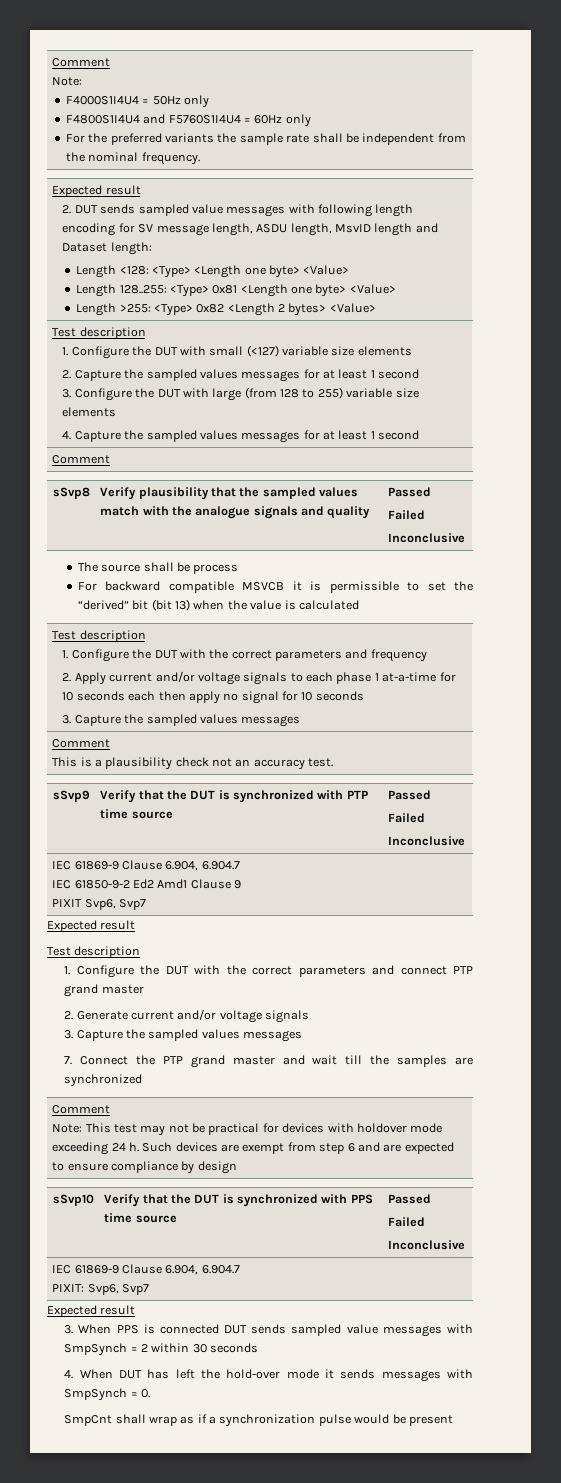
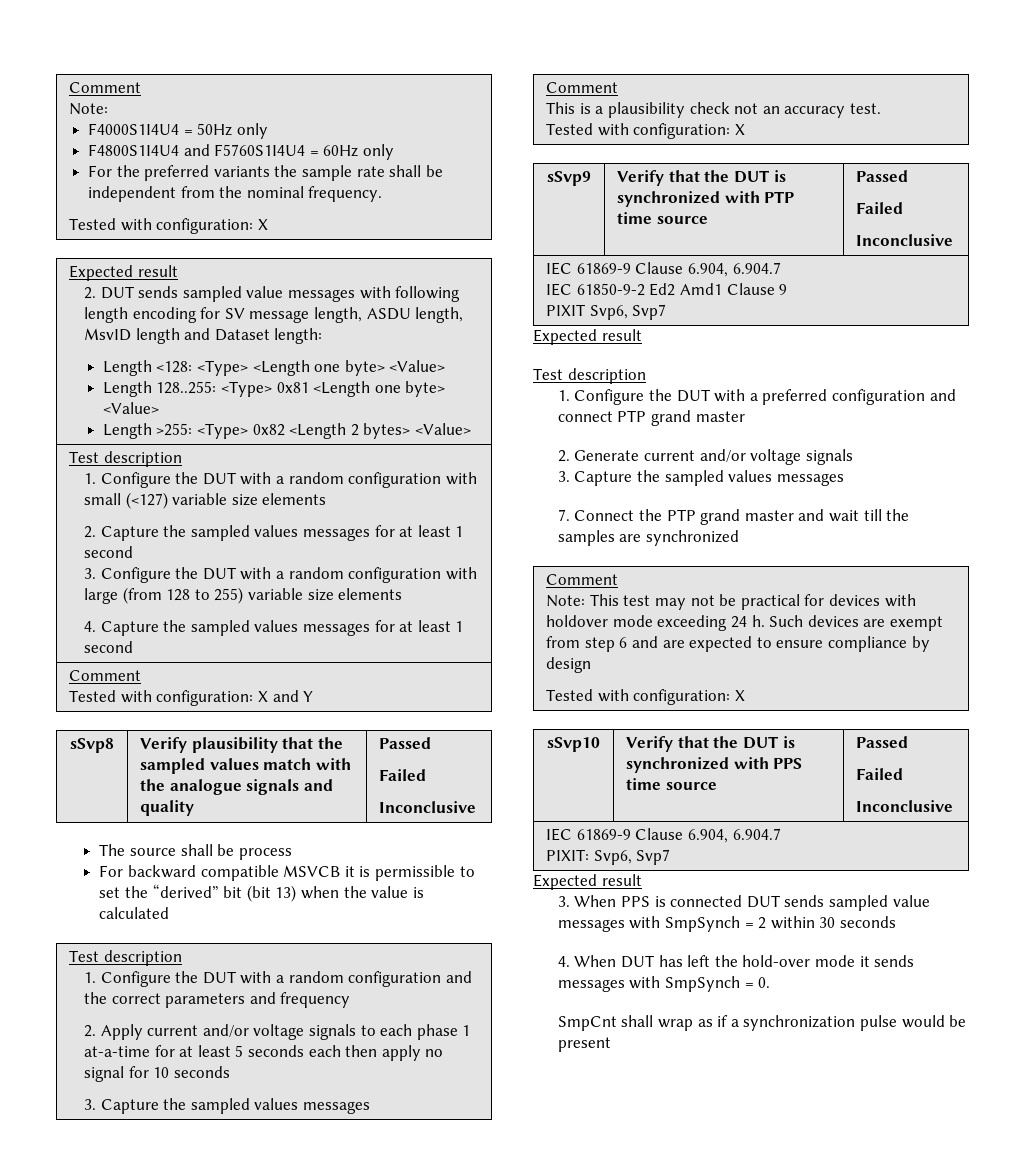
(200, 158) none -> [69,218,269,234] // Tested with configuration: X
(206, 351) none -> [276,472,477,488] a random configuration with
(209, 393) none -> [276,567,477,583] a random configuration with
(111, 459) none -> [69,690,314,706] // Tested with configuration: X and Y
(206, 654) none -> [276,971,472,987] a random configuration and
[62,692,74,701] 10 -> [179,1045,244,1057] at least 5
(334, 762) none -> [546,123,746,139] // Tested with configuration: X
[226,965,366,977] the correct parameters -> [749,389,925,405] a preferred configuration
(237, 1167) none -> [546,689,746,705] // Tested with configuration: X

